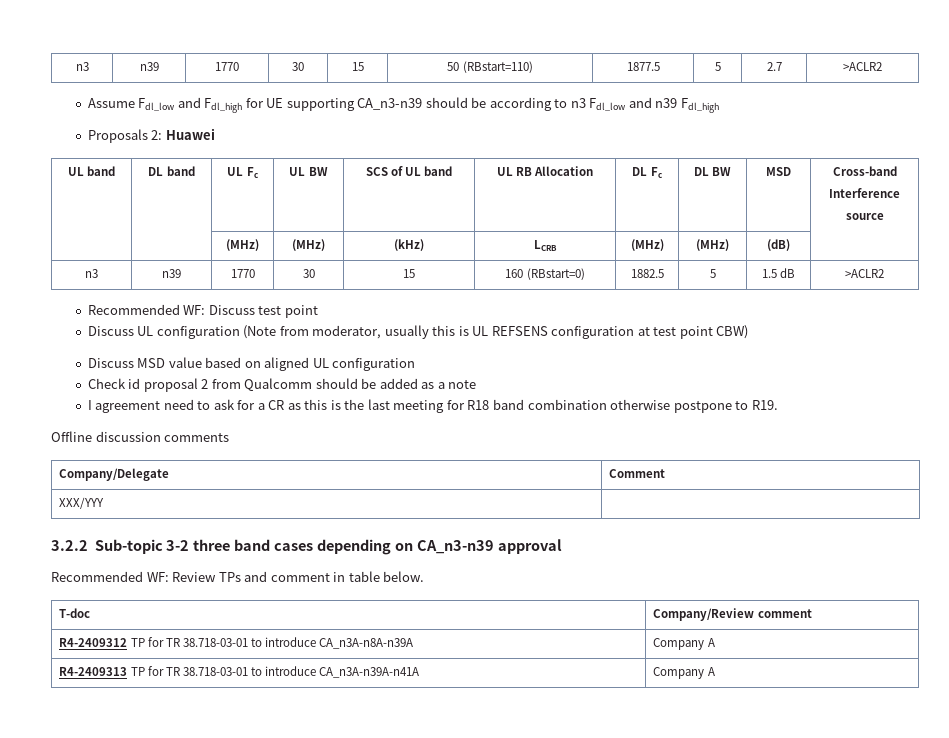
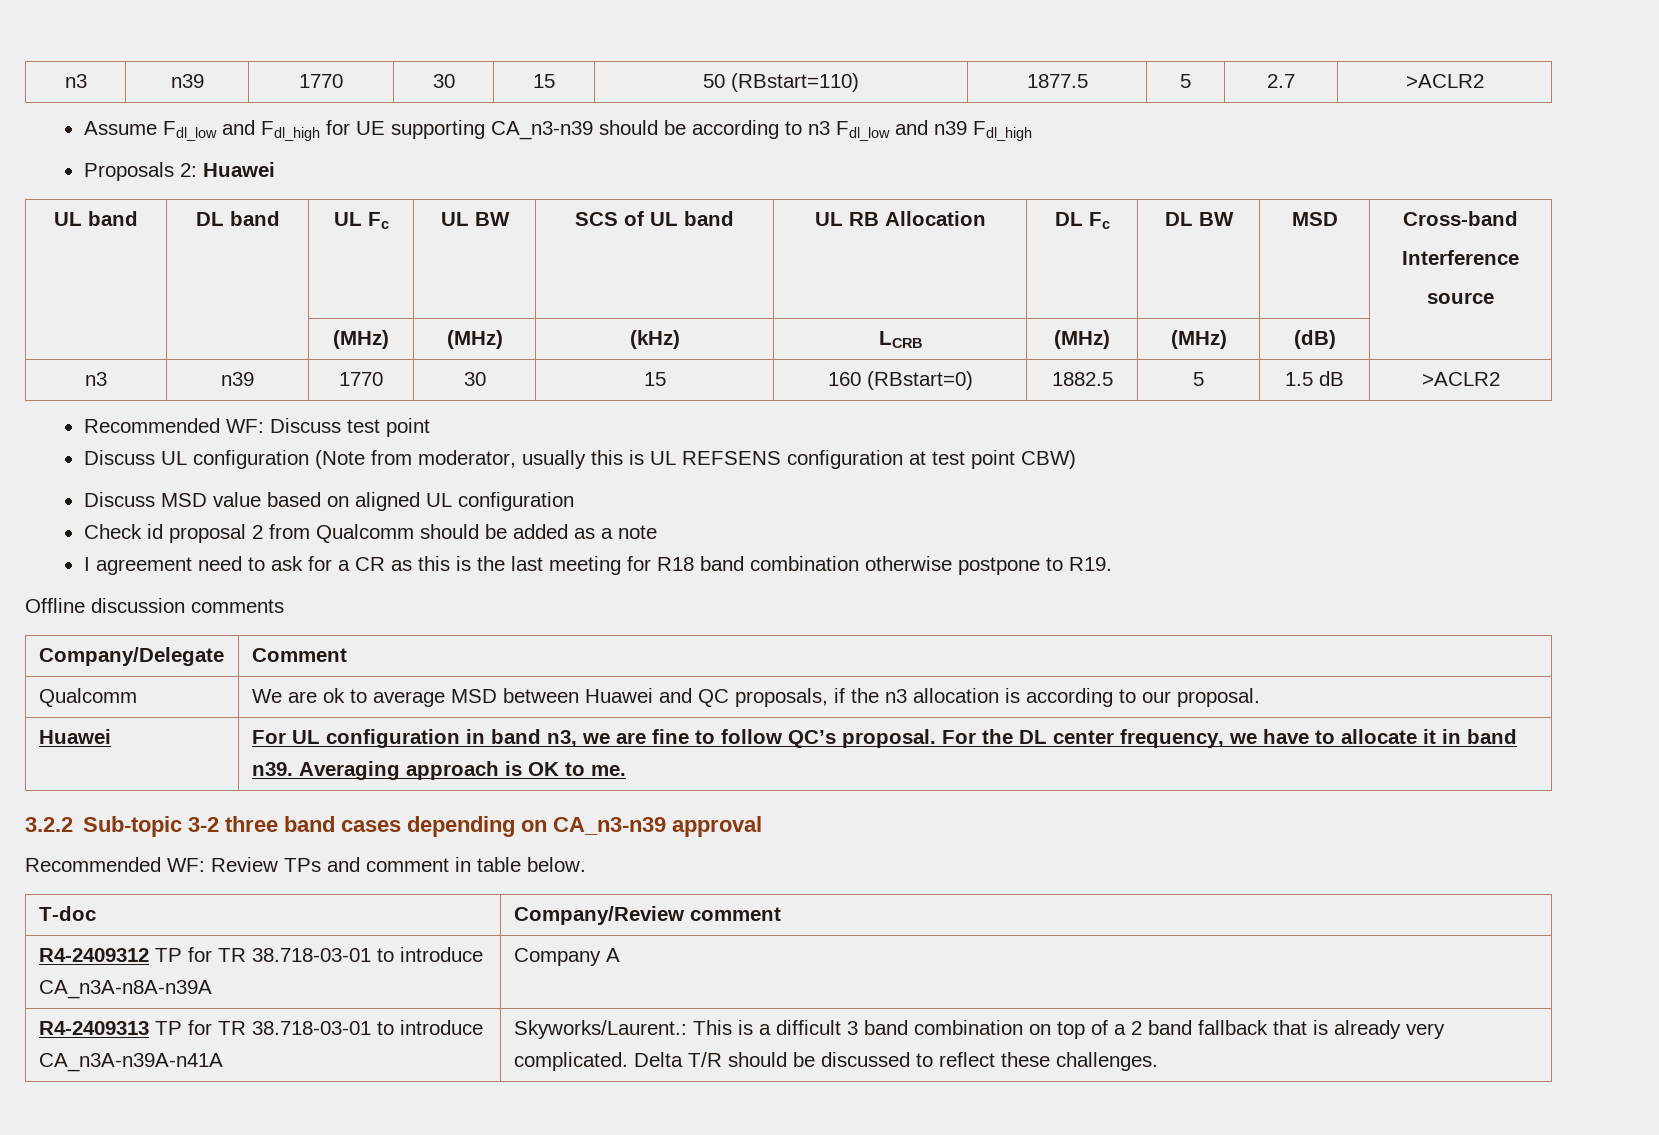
[59,497,105,509] XXX/YYY | -> [38,688,137,707] [251,688,1260,707] [38,729,111,744] [251,729,1517,748] [251,761,626,780] Qualcomm | We are ok to average MSD between Huawei and QC proposals, if the n3 allocation is according to our proposal. // Huawei | For UL configuration in band n3, we are fine to follow QC’s proposal. For the DL center frequency, we have to allocate it in band n39. Averaging approach is OK to me.
[653,667,715,679] Company A -> [513,1020,1445,1039] [513,1052,1158,1071] Skyworks/Laurent.: This is a difficult 3 band combination on top of a 2 band fallback that is already very complicated. Delta T/R should be discussed to reflect these challenges.

